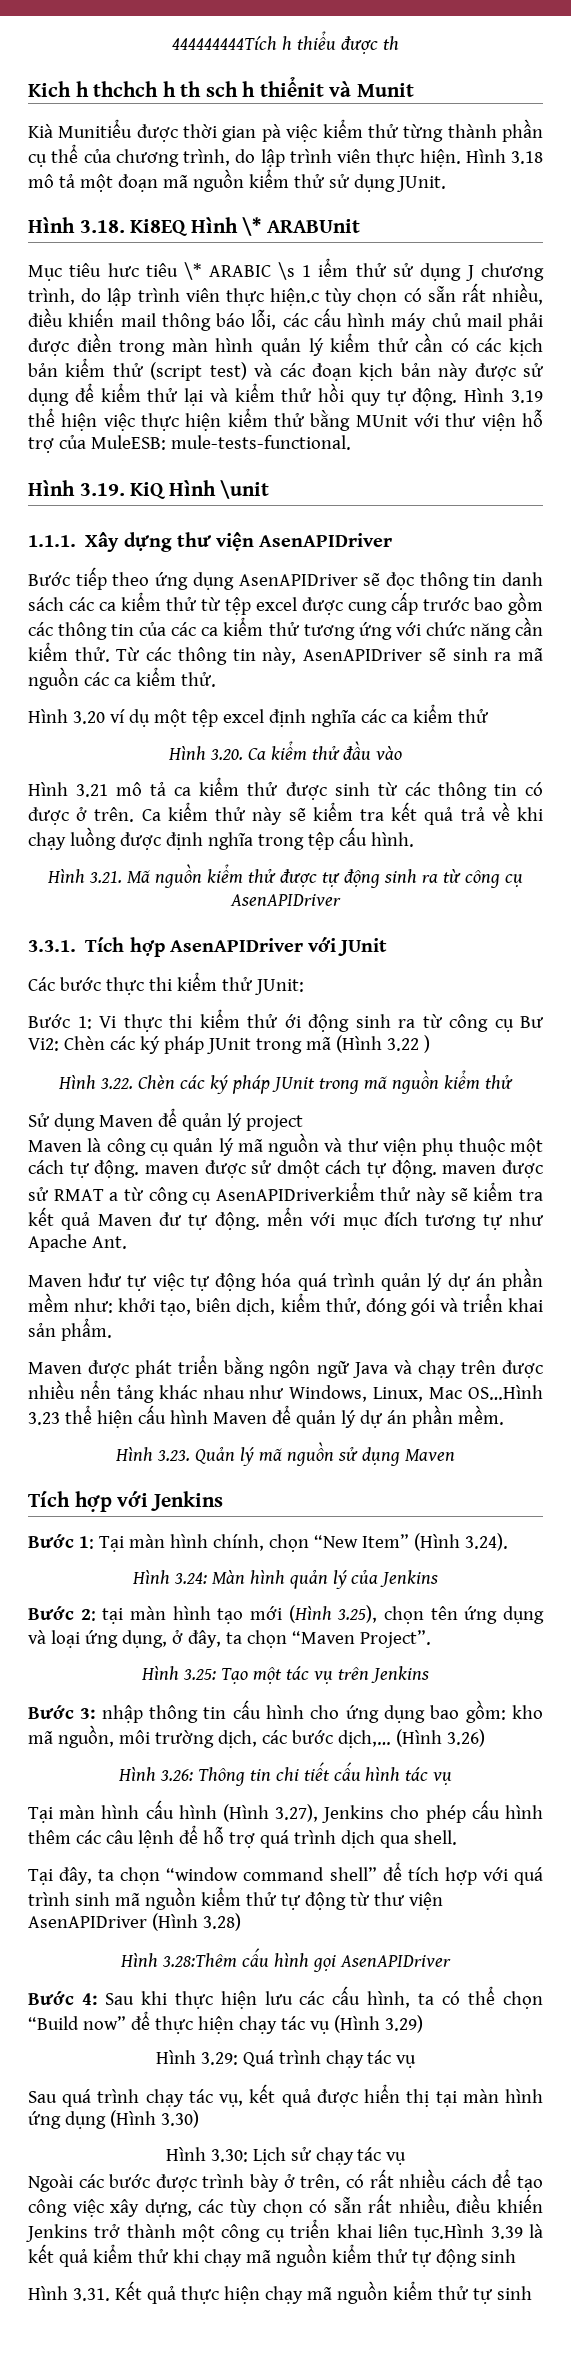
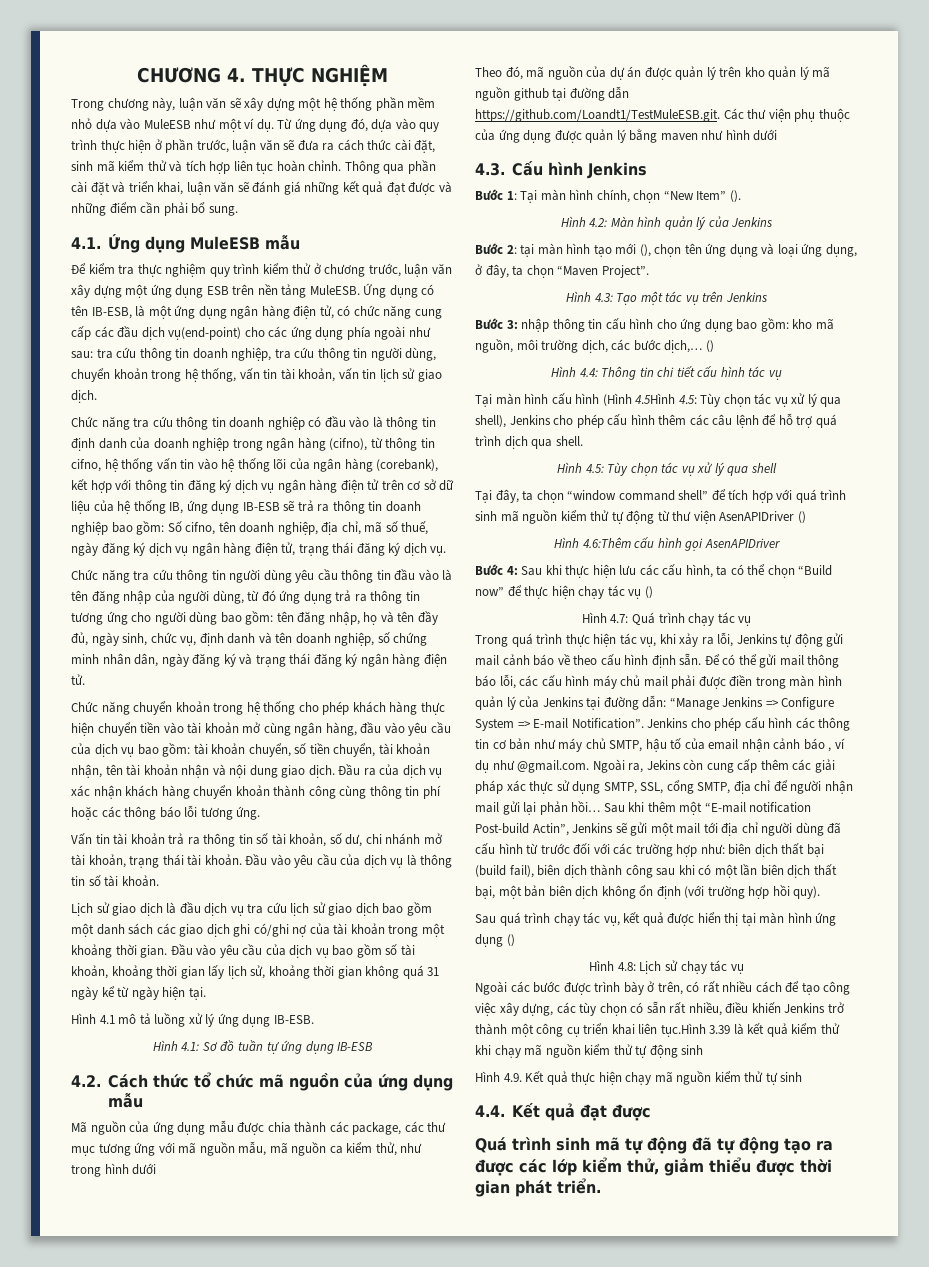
[172,31,399,54] [28,77,414,97] [28,119,543,142] [28,144,543,167] [28,169,446,192] [28,217,360,236] [28,258,545,281] [28,283,544,306] [28,308,543,331] [28,333,543,356] [28,358,545,381] [28,383,543,406] [28,408,543,431] [28,435,351,453] [28,480,270,499] [28,532,393,552] [28,567,543,590] [28,592,543,615] [28,617,544,640] [28,642,544,665] [28,667,216,690] [28,704,489,727] [167,741,403,760] [28,777,543,800] [28,802,543,825] [28,827,414,850] [47,864,523,888] [230,894,341,906] [28,937,388,957] [28,972,304,995] [28,1009,544,1032] [28,1035,430,1054] [58,1070,513,1094] [28,1108,303,1131] [28,1133,544,1156] [28,1160,543,1178] [28,1182,543,1205] [28,1207,544,1230] [28,1234,127,1252] [28,1268,543,1291] [28,1293,543,1316] [28,1318,112,1341] [28,1355,543,1378] [28,1380,543,1403] [28,1405,504,1428] [115,1442,455,1466] [28,1491,149,1512] 444444444Tích h thiểu được th // Kich h thchch h th sch h thiểnit và Munit // Kià Munitiểu được thời gian pà việc kiểm thử từng thành phần cụ thể của chương trình, do lập trình viên thực hiện. Hình 3.18 mô tả một đoạn mã nguồn kiểm thử sử dụng JUnit. // Hình 3.18. Ki8EQ Hình \* ARABUnit // Mục tiêu hưc tiêu \* ARABIC \s 1 iểm thử sử dụng J chương trình, do lập trình viên thực hiện.c tùy chọn có sẵn rất nhiều, điều khiến mail thông báo lỗi, các cấu hình máy chủ mail phải được điền trong màn hình quản lý kiểm thử cần có các kịch bản kiểm thử (script test) và các đoạn kịch bản này được sử dụng để kiểm thử lại và kiểm thử hồi quy tự động. Hình 3.19 thể hiện việc thực hiện kiểm thử bằng MUnit với thư viện hỗ trợ của MuleESB: mule-tests-functional. // Hình 3.19. KiQ Hình \unit // 1.1.1. Xây dựng thư viện AsenAPIDriver // Bước tiếp theo ứng dụng AsenAPIDriver sẽ đọc thông tin danh sách các ca kiểm thử từ tệp excel được cung cấp trước bao gồm các thông tin của các ca kiểm thử tương ứng với chức năng cần kiểm thử. Từ các thông tin này, AsenAPIDriver sẽ sinh ra mã nguồn các ca kiểm thử. // Hình 3.20 ví dụ một tệp excel định nghĩa các ca kiểm thử // Hình 3.20. Ca kiểm thử đầu vào // Hình 3.21 mô tả ca kiểm thử được sinh từ các thông tin có được ở trên. Ca kiểm thử này sẽ kiểm tra kết quả trả về khi chạy luồng được định nghĩa trong tệp cấu hình. // Hình 3.21. Mã nguồn kiểm thử được tự động sinh ra từ công cụ AsenAPIDriver // 3.3.1. Tích hợp AsenAPIDriver với JUnit // Các bước thực thi kiểm thử JUnit: // Bước 1: Vi thực thi kiểm thử ới động sinh ra từ công cụ Bư Vi2: Chèn các ký pháp JUnit trong mã (Hình 3.22 ) // Hình 3.22. Chèn các ký pháp JUnit trong mã nguồn kiểm thử // Sử dụng Maven để quản lý project // Maven là công cụ quản lý mã nguồn và thư viện phụ thuộc một cách tự động. maven được sử dmột cách tự động. maven được sử RMAT a từ công cụ AsenAPIDriverkiểm thử này sẽ kiểm tra kết quả Maven đư tự động. mển với mục đích tương tự như Apache Ant. // Maven hđư tự việc tự động hóa quá trình quản lý dự án phần mềm như: khởi tạo, biên dịch, kiểm thử, đóng gói và triển khai sản phẩm. // Maven được phát triển bằng ngôn ngữ Java và chạy trên được nhiều nển tảng khác nhau như Windows, Linux, Mac OS…Hình 3.23 thể hiện cấu hình Maven để quản lý dự án phần mềm. // Hình 3.23. Quản lý mã nguồn sử dụng Maven // Tích hợp với -> [137,64,388,87] [71,97,436,111] [71,118,440,132] [71,139,436,153] [71,160,436,174] [71,181,452,195] [71,202,238,216] [71,234,300,253] [71,263,452,277] [71,283,435,298] [71,305,442,319] [71,326,431,340] [71,347,437,361] [71,368,442,382] [71,390,97,403] [71,416,436,430] [71,437,435,451] [71,458,439,472] [71,479,455,493] [71,500,421,514] [71,521,429,535] [71,542,447,556] [71,569,453,583] [71,590,420,604] [71,611,438,625] [71,632,428,646] [71,653,447,667] [71,674,85,685] [71,701,445,715] [71,722,451,736] [71,743,431,757] [71,764,443,778] [71,785,441,799] [71,805,261,820] [71,833,442,847] [71,854,453,868] [71,875,159,887] [71,902,432,916] [71,923,445,937] [71,944,415,958] [71,965,440,979] [71,986,206,1000] [71,1013,314,1027] [152,1040,374,1054] [71,1072,453,1091] [107,1093,143,1108] [71,1120,447,1135] [71,1141,423,1156] [71,1163,157,1177] [475,66,831,80] [475,86,630,101] [475,108,850,122] [475,128,778,143] [475,161,583,176] CHƯƠNG 4. THỰC NGHIỆM // Trong chương này, luận văn sẽ xây dựng một hệ thống phần mềm nhỏ dựa vào MuleESB như một ví dụ. Từ ứng dụng đó, dựa vào quy trình thực hiện ở phần trước, luận văn sẽ đưa ra cách thức cài đặt, sinh mã kiểm thử và tích hợp liên tục hoàn chỉnh. Thông qua phần cài đặt và triển khai, luận văn sẽ đánh giá những kết quả đạt được và những điểm cần phải bổ sung. // 4.1. Ứng dụng MuleESB mẫu // Để kiểm tra thực nghiệm quy trình kiểm thử ở chương trước, luận văn xây dựng một ứng dụng ESB trên nền tảng MuleESB. Ứng dụng có tên IB-ESB, là một ứng dụng ngân hàng điện tử, có chức năng cung cấp các đầu dịch vụ(end-point) cho các ứng dụng phía ngoài như sau: tra cứu thông tin doanh nghiệp, tra cứu thông tin người dùng, chuyển khoản trong hệ thống, vấn tin tài khoản, vấn tin lịch sử giao dịch. // Chức năng tra cứu thông tin doanh nghiệp có đầu vào là thông tin định danh của doanh nghiệp trong ngân hàng (cifno), từ thông tin cifno, hệ thống vấn tin vào hệ thống lõi của ngân hàng (corebank), kết hợp với thông tin đăng ký dịch vụ ngân hàng điện tử trên cơ sở dữ liệu của hệ thống IB, ứng dụng IB-ESB sẽ trả ra thông tin doanh nghiệp bao gồm: Số cifno, tên doanh nghiệp, địa chỉ, mã số thuế, ngày đăng ký dịch vụ ngân hàng điện tử, trạng thái đăng ký dịch vụ. // Chức năng tra cứu thông tin người dùng yêu cầu thông tin đầu vào là tên đăng nhập của người dùng, từ đó ứng dụng trả ra thông tin tương ứng cho người dùng bao gồm: tên đăng nhập, họ và tên đầy đủ, ngày sinh, chức vụ, định danh và tên doanh nghiệp, số chứng minh nhân dân, ngày đăng ký và trạng thái đăng ký ngân hàng điện tử. // Chức năng chuyển khoản trong hệ thống cho phép khách hàng thực hiện chuyển tiền vào tài khoản mở cùng ngân hàng, đầu vào yêu cầu của dịch vụ bao gồm: tài khoản chuyển, số tiền chuyển, tài khoản nhận, tên tài khoản nhận và nội dung giao dịch. Đầu ra của dịch vụ xác nhận khách hàng chuyển khoản thành công cùng thông tin phí hoặc các thông báo lỗi tương ứng. // Vấn tin tài khoản trả ra thông tin số tài khoản, số dư, chi nhánh mở tài khoản, trạng thái tài khoản. Đầu vào yêu cầu của dịch vụ là thông tin số tài khoản. // Lịch sử giao dịch là đầu dịch vụ tra cứu lịch sử giao dịch bao gồm một danh sách các giao dịch ghi có/ghi nợ của tài khoản trong một khoảng thời gian. Đầu vào yêu cầu của dịch vụ bao gồm số tài khoản, khoảng thời gian lấy lịch sử, khoảng thời gian không quá 31 ngày kể từ ngày hiện tại. // Hình 4.1 mô tả luồng xử lý ứng dụng IB-ESB. // Hình 4.1: Sơ đồ tuần tự ứng dụng IB-ESB // 4.2. Cách thức tổ chức mã nguồn của ứng dụng mẫu // Mã nguồn của ứng dụng mẫu được chia thành các package, các thư mục tương ứng với mã nguồn mẫu, mã nguồn ca kiểm thử, như trong hình dưới // Theo đó, mã nguồn của dự án được quản lý trên kho quản lý mã nguồn github tại đường dẫn https://github.com/Loandt1/TestMuleESB.git. Các thư viện phụ thuộc của ứng dụng được quản lý bằng maven như hình dưới // 4.3. Cấu hình
[413,1533,508,1551] [131,1570,207,1584] (Hình 3.24). // Hình 3.24: -> [729,190,741,202] [560,216,608,227] (). // Hình 4.2:
[288,1605,378,1623] (Hình 3.25), -> [639,244,651,257] (),
[183,1669,217,1680] 3.25: -> [594,293,613,302] 4.3:
[395,1729,485,1747] [117,1767,193,1781] (Hình 3.26) // Hình 3.26: -> [705,340,714,352] [551,366,598,377] () // Hình 4.4:
[275,1804,319,1822] 3.27), -> [635,393,842,407] [475,415,506,428] 4.5Hình 4.5: Tùy chọn tác vụ xử lý qua shell),
(457, 1837) none -> [557,462,777,476] // Hình 4.5: Tùy chọn tác vụ xử lý qua shell
[151,1913,241,1931] [120,1953,238,1967] (Hình 3.28) // Hình 3.28:Thêm -> [797,511,806,523] [554,537,631,548] () // Hình 4.6:Thêm
[333,2015,423,2033] [155,2050,238,2065] (Hình 3.29) // Hình 3.29: -> [644,586,653,598] [581,612,629,623] () // Hình 4.7:
(417, 2061) none -> [475,632,844,647] [475,653,840,668] [475,674,842,689] [475,695,835,710] [475,717,851,731] [475,738,845,752] [475,759,835,773] [475,780,853,794] [475,801,812,815] [475,822,842,836] [475,843,824,857] [475,864,837,878] [475,885,821,899] // Trong quá trình thực hiện tác vụ, khi xảy ra lỗi, Jenkins tự động gửi mail cảnh báo về theo cấu hình định sẵn. Để có thể gửi mail thông báo lỗi, các cấu hình máy chủ mail phải được điền trong màn hình quản lý của Jenkins tại đường dẫn: “Manage Jenkins => Configure System => E-mail Notification”. Jenkins cho phép cấu hình các thông tin cơ bản như máy chủ SMTP, hậu tố của email nhận cảnh báo , ví dụ như @gmail.com. Ngoài ra, Jekins còn cung cấp thêm các giải pháp xác thực sử dụng SMTP, SSL, cổng SMTP, địa chỉ để người nhận mail gửi lại phản hồi… Sau khi thêm một “E-mail notification Post-build Actin”, Jenkins sẽ gửi một mail tới địa chỉ người dùng đã cấu hình từ trước đối với các trường hợp như: biên dịch thất bại (build fail), biên dịch thành công sau khi có một lần biên dịch thất bại, một bản biên dịch không ổn định (với trường hợp hồi quy).
[109,2110,199,2128] [165,2147,248,2162] (Hình 3.30) // Hình 3.30: -> [506,934,515,946] [589,960,636,971] () // Hình 4.8:
[72,2288,110,2301] 3.31. -> [503,1073,522,1082] 4.9.
(532, 2293) none -> [475,1103,651,1121] [475,1137,833,1154] [475,1157,832,1176] [475,1178,601,1197] // 4.4. Kết quả đạt được // Quá trình sinh mã tự động đã tự động tạo ra được các lớp kiểm thử, giảm thiểu được thời gian phát triển.

